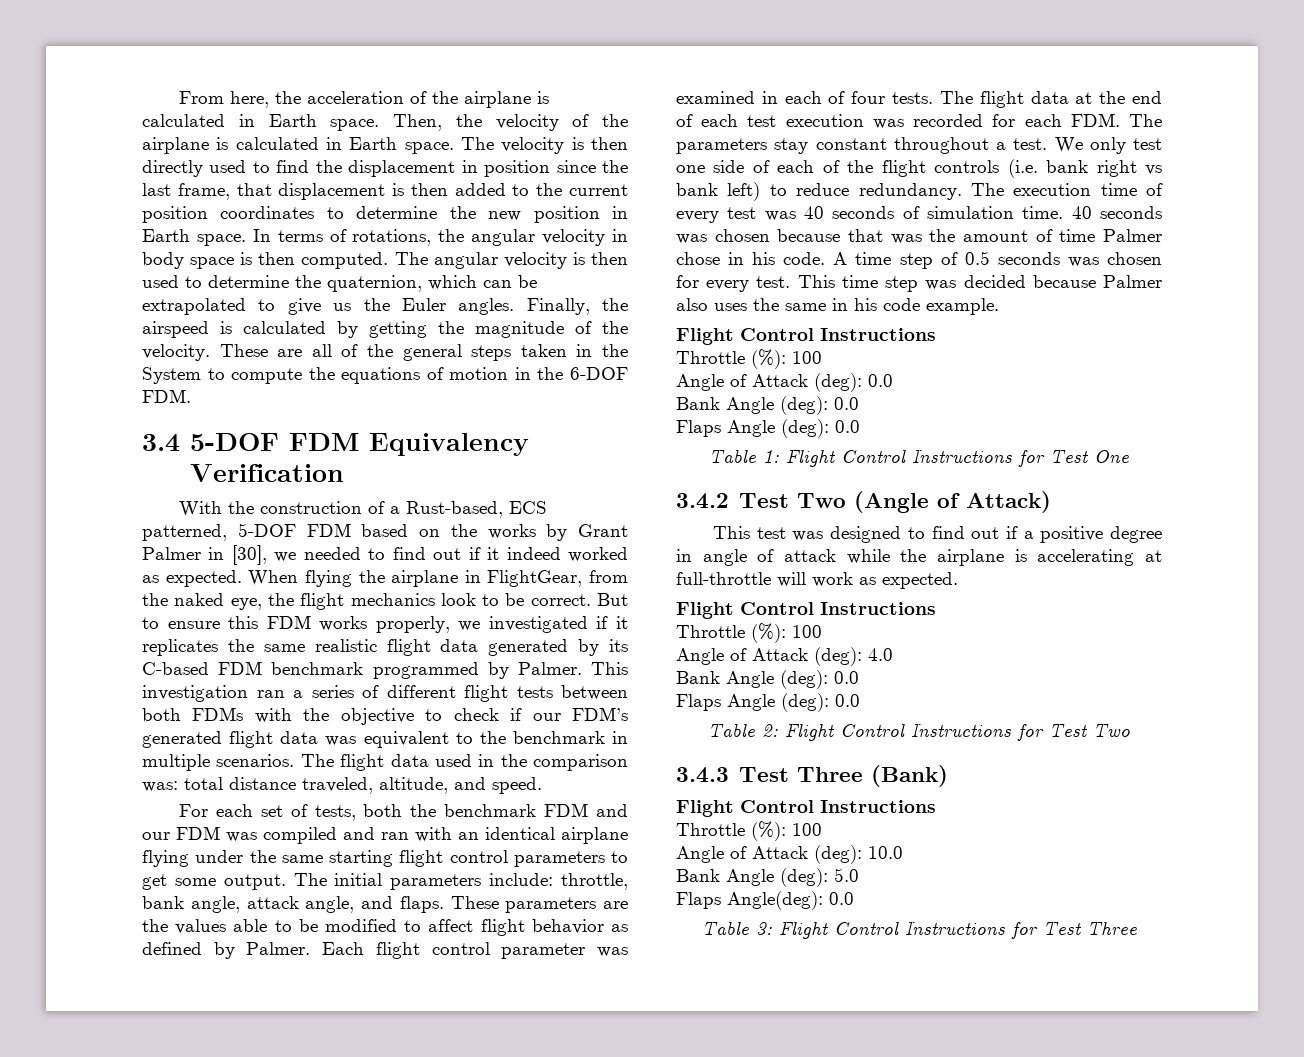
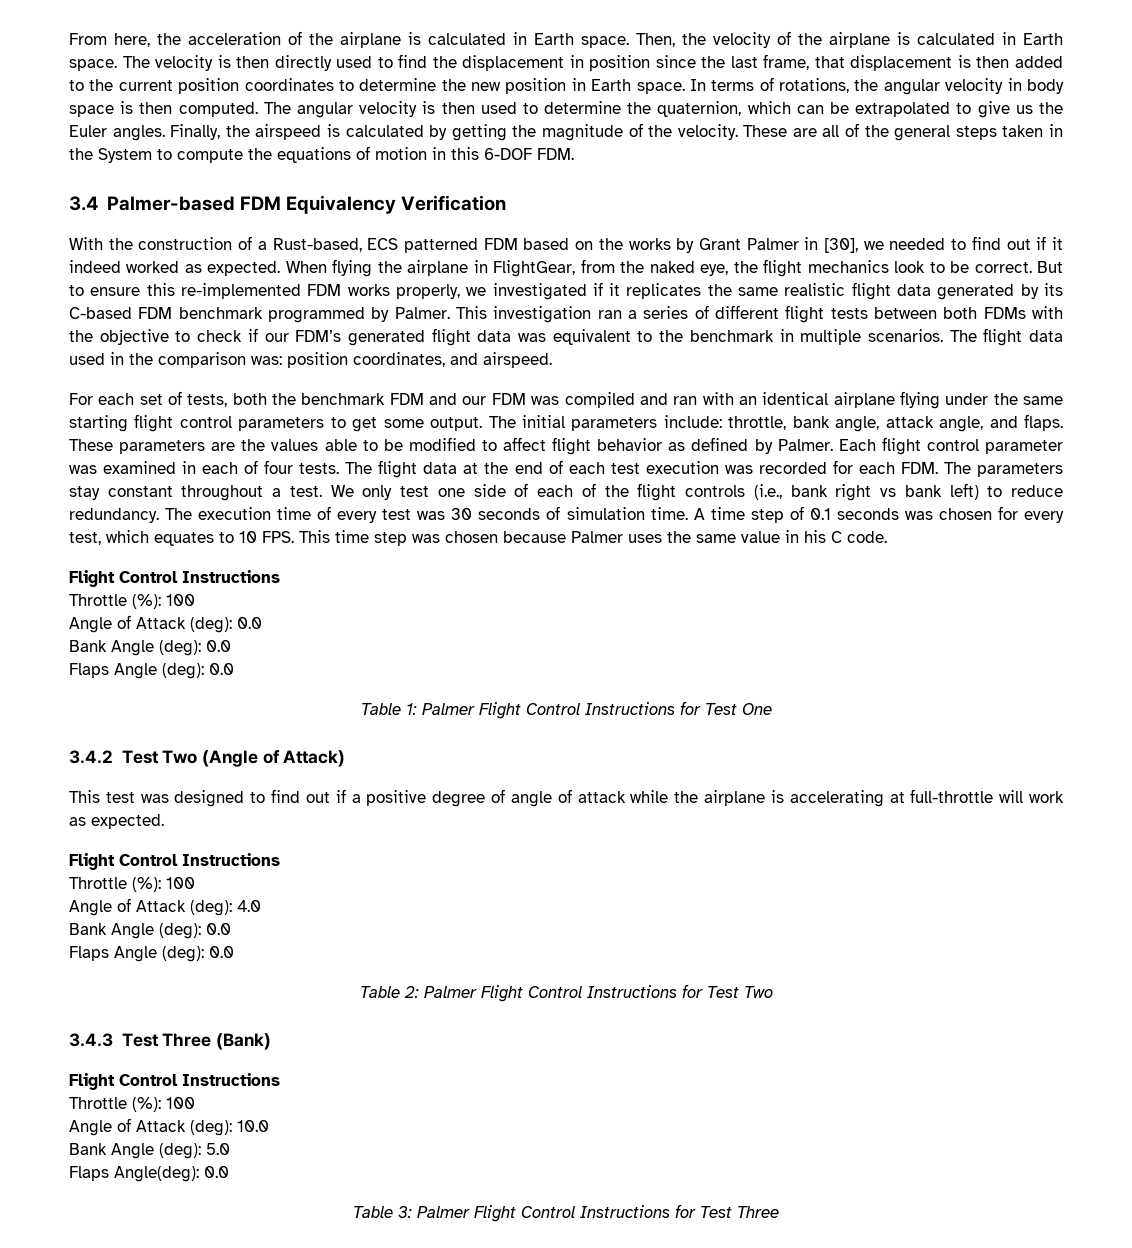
[537,367,564,380] the -> [451,147,479,160] this
[189,433,279,451] 5-DOF -> [106,196,235,211] Palmer-based
[142,523,296,541] patterned, 5-DOF -> [403,238,478,253] patterned
(259, 622) none -> [180,283,301,299] re-implemented
[184,777,542,794] total distance traveled, altitude, and speed. -> [287,352,552,368] position coordinates, and airspeed.
[1007,159,1038,178] (i.e. -> [753,484,782,500] (i.e.,
[804,206,824,219] 40 -> [451,508,473,520] 30
[1071,206,1162,219] [676,229,1162,244] [676,252,826,265] 40 seconds was chosen because that was the amount of time Palmer chose in his code. -> (688, 513) none
[964,251,990,265] 0.5 -> [809,508,831,520] 0.1
[756,276,791,288] test. -> [69,530,294,546] test, which equates to 10 FPS.
[963,275,1026,288] decided -> [445,531,498,543] chosen
[676,298,708,311] also -> (623, 537) none
[832,298,999,315] in his code example. -> [741,530,887,543] value in his C code.
(779, 456) none -> [421,703,475,715] Palmer
[676,549,692,562] in -> [491,789,506,803] of
(778, 730) none -> [423,986,477,998] Palmer
(772, 928) none -> [417,1206,470,1218] Palmer

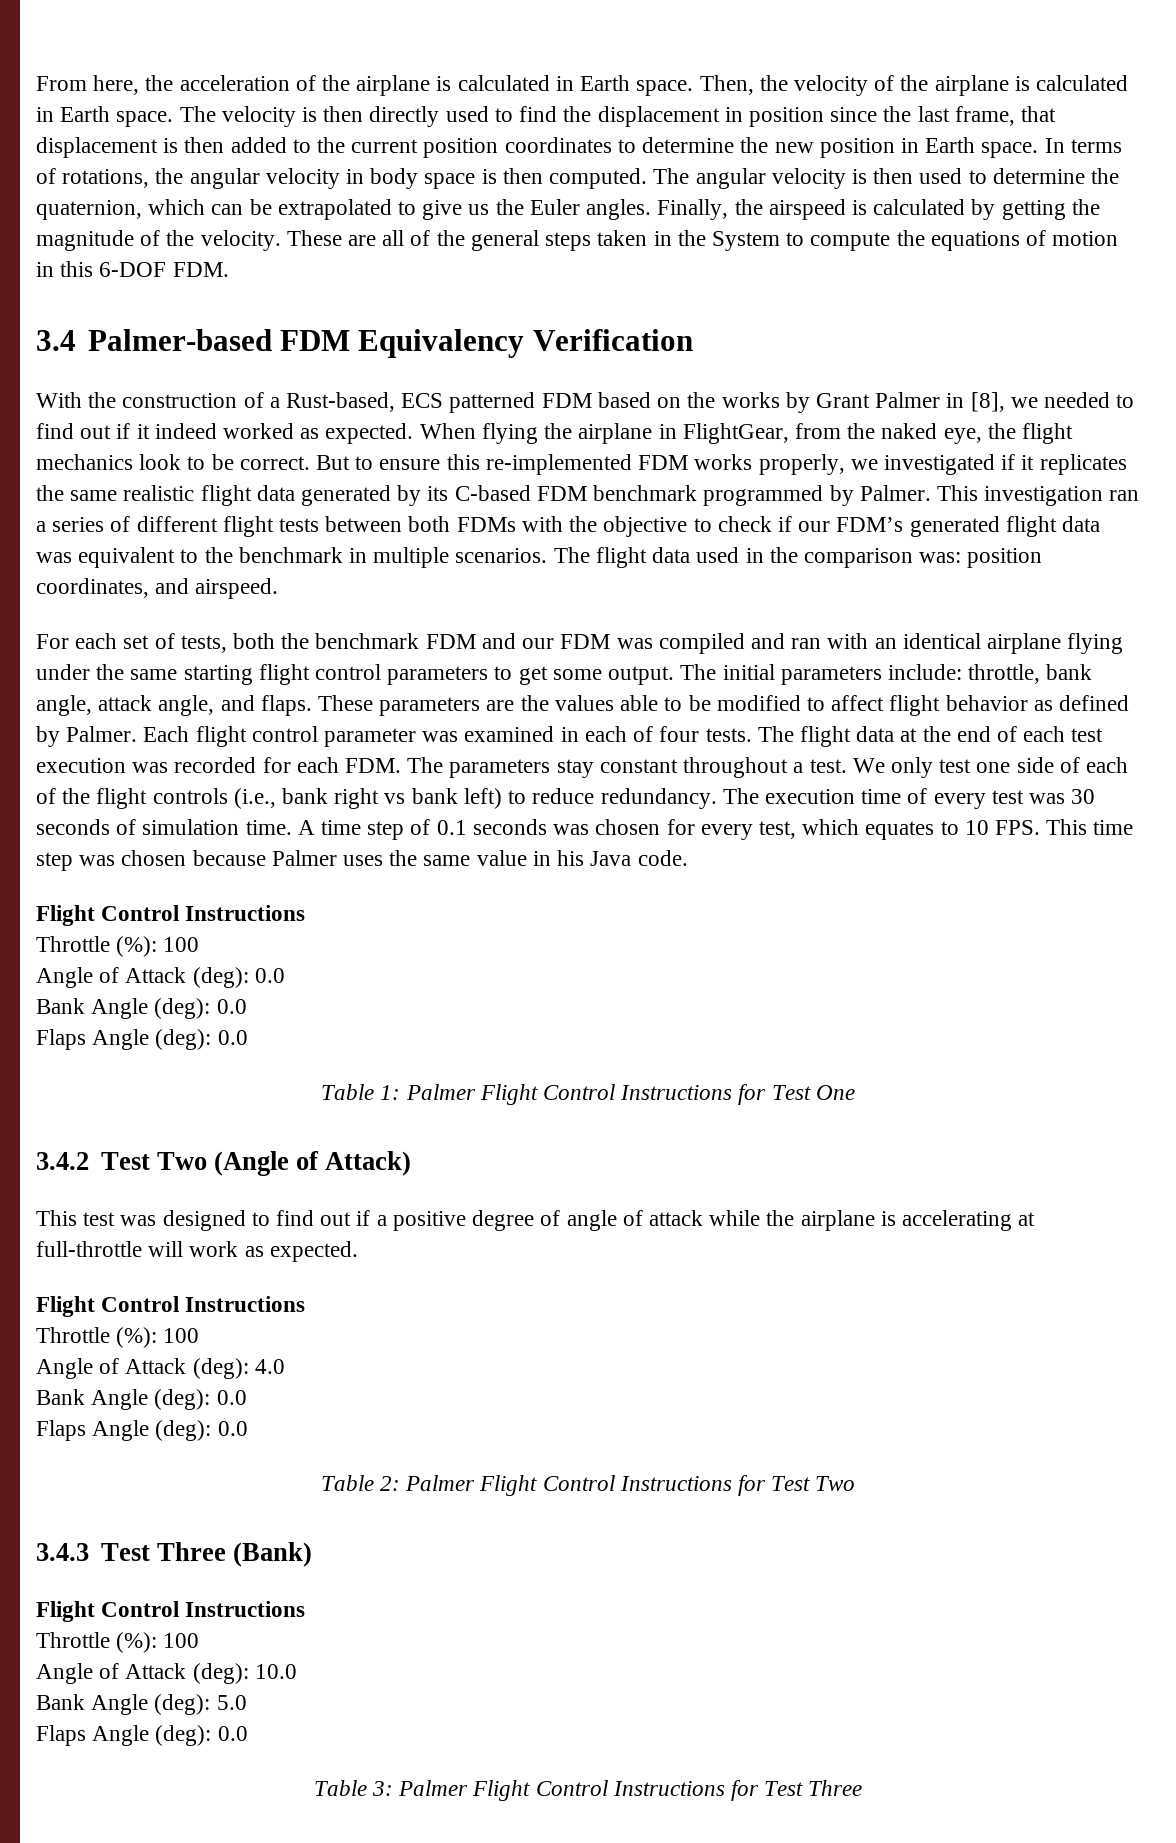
[824,238,859,253] [30], -> [970,392,1005,412] [8],
[831,531,842,543] C -> [590,851,632,866] Java
[114,1166,199,1182] Angle(deg): -> [92,1725,212,1746] Angle (deg):

